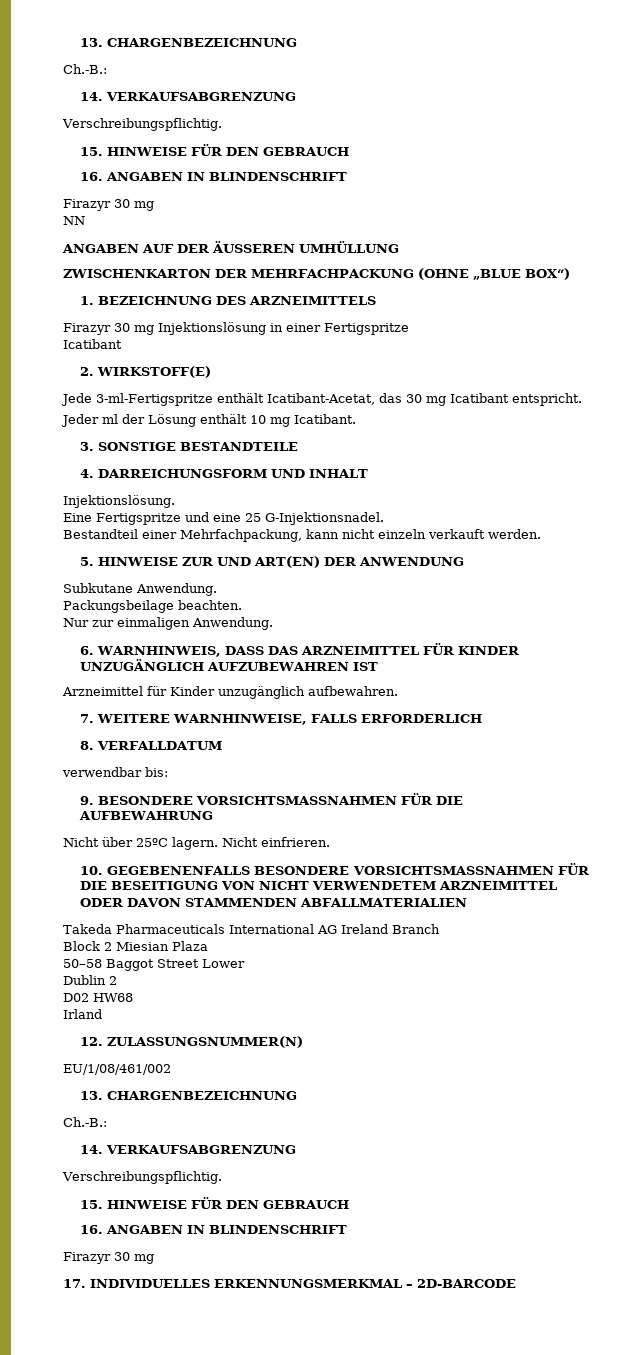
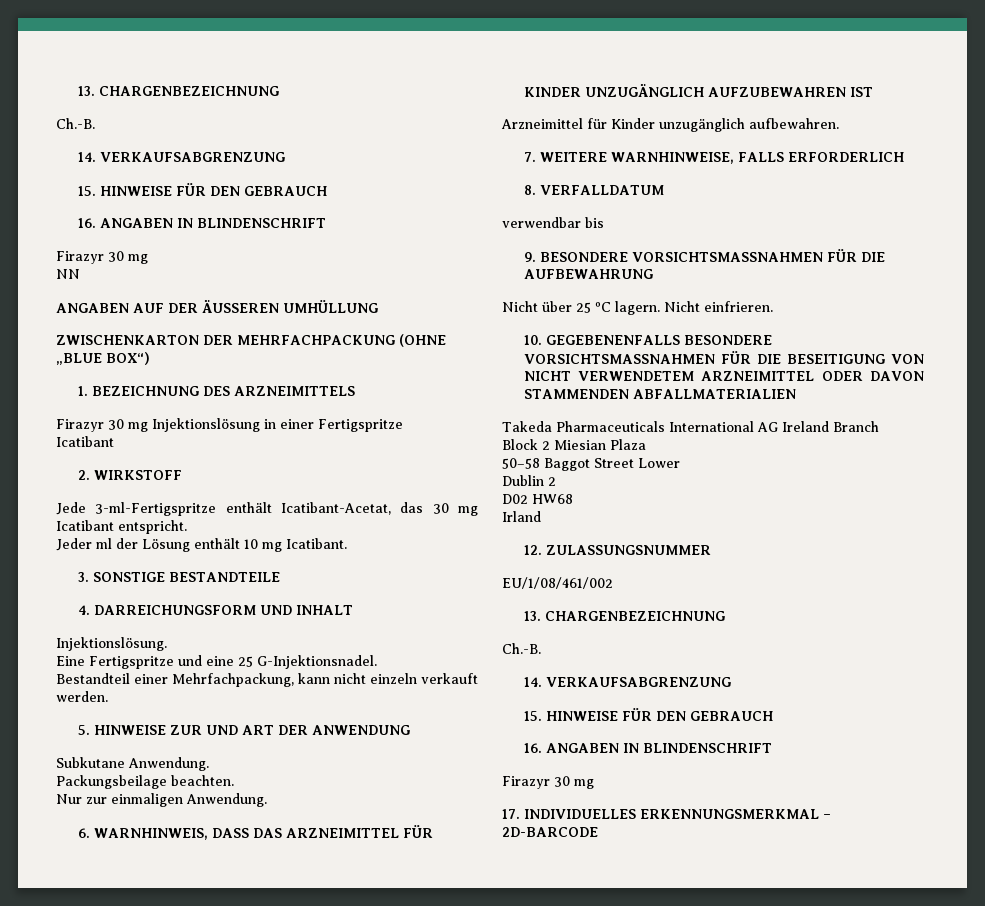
[79,38,297,47] [63,64,107,74] [79,92,296,101] [62,118,222,131] 13. CHARGENBEZEICHNUNG // Ch.-B.: // 14. VERKAUFSABGRENZUNG // Verschreibungspflichtig. -> [77,86,280,96] [56,118,95,129] [77,152,286,162] 13. CHARGENBEZEICHNUNG // Ch.-B. // 14. VERKAUFSABGRENZUNG
[96,366,211,378] WIRKSTOFF(E) -> [93,470,182,480] WIRKSTOFF
[253,556,320,568] ART(EN) -> [241,725,274,735] ART
[145,767,168,777] bis: -> [585,217,604,228] bis
[136,838,168,847] 25ºC -> [576,302,611,313] 25 ºC
[106,1036,303,1048] ZULASSUNGSNUMMER(N) -> [545,545,711,555] ZULASSUNGSNUMMER
[63,1117,107,1127] [79,1145,296,1154] [62,1171,222,1184] Ch.-B.: // 14. VERKAUFSABGRENZUNG // Verschreibungspflichtig. -> [502,643,541,654] [523,677,732,687] Ch.-B. // 14. VERKAUFSABGRENZUNG

